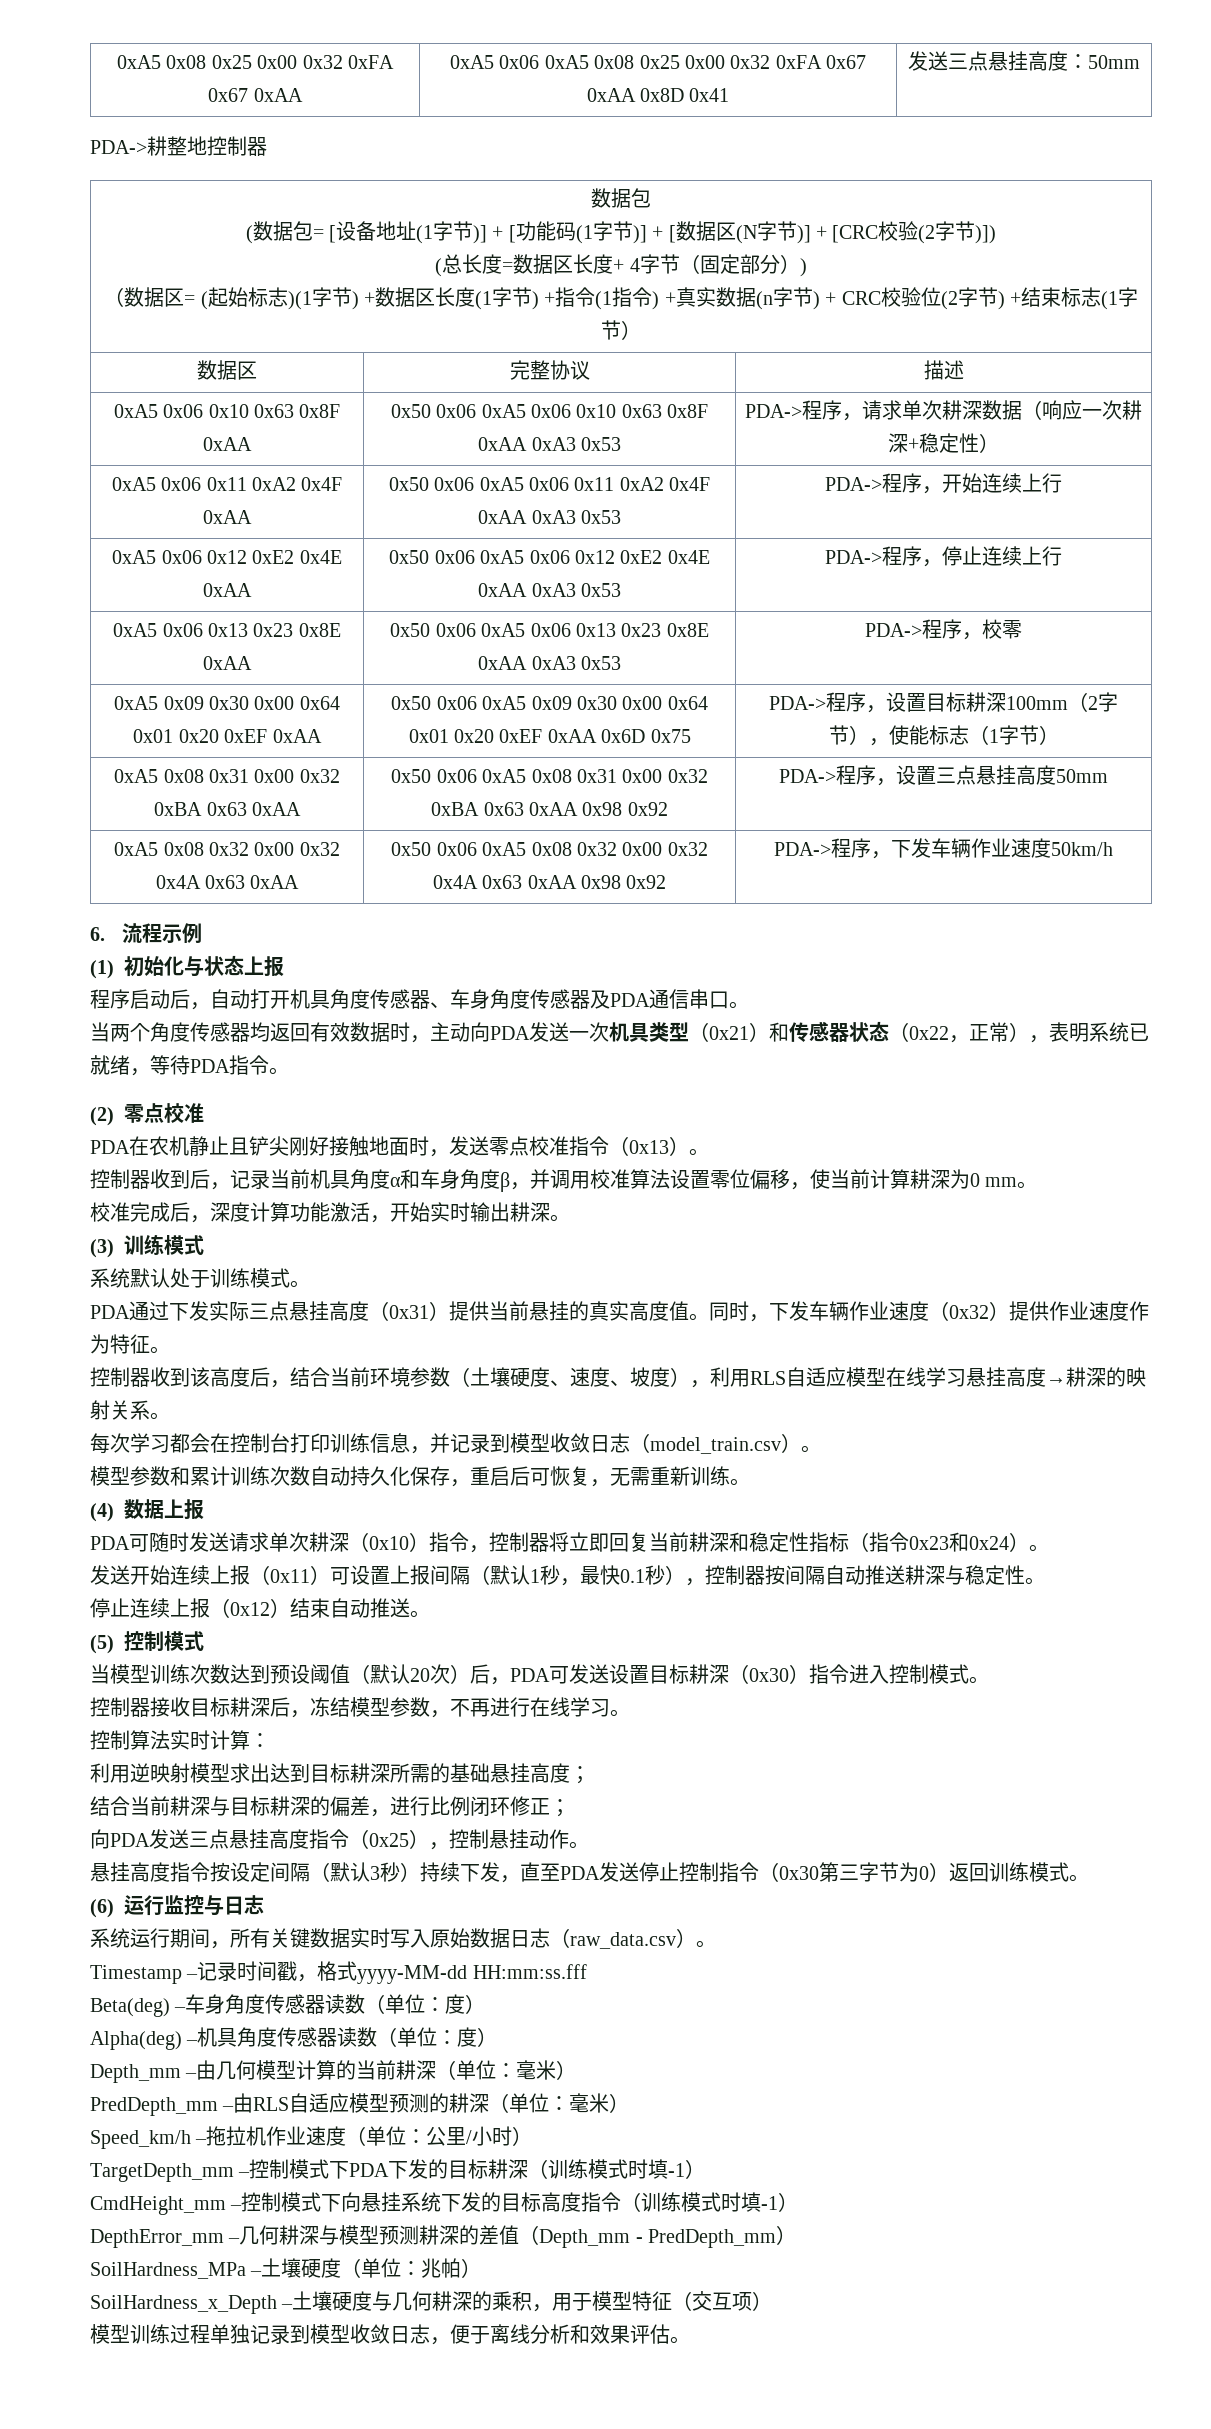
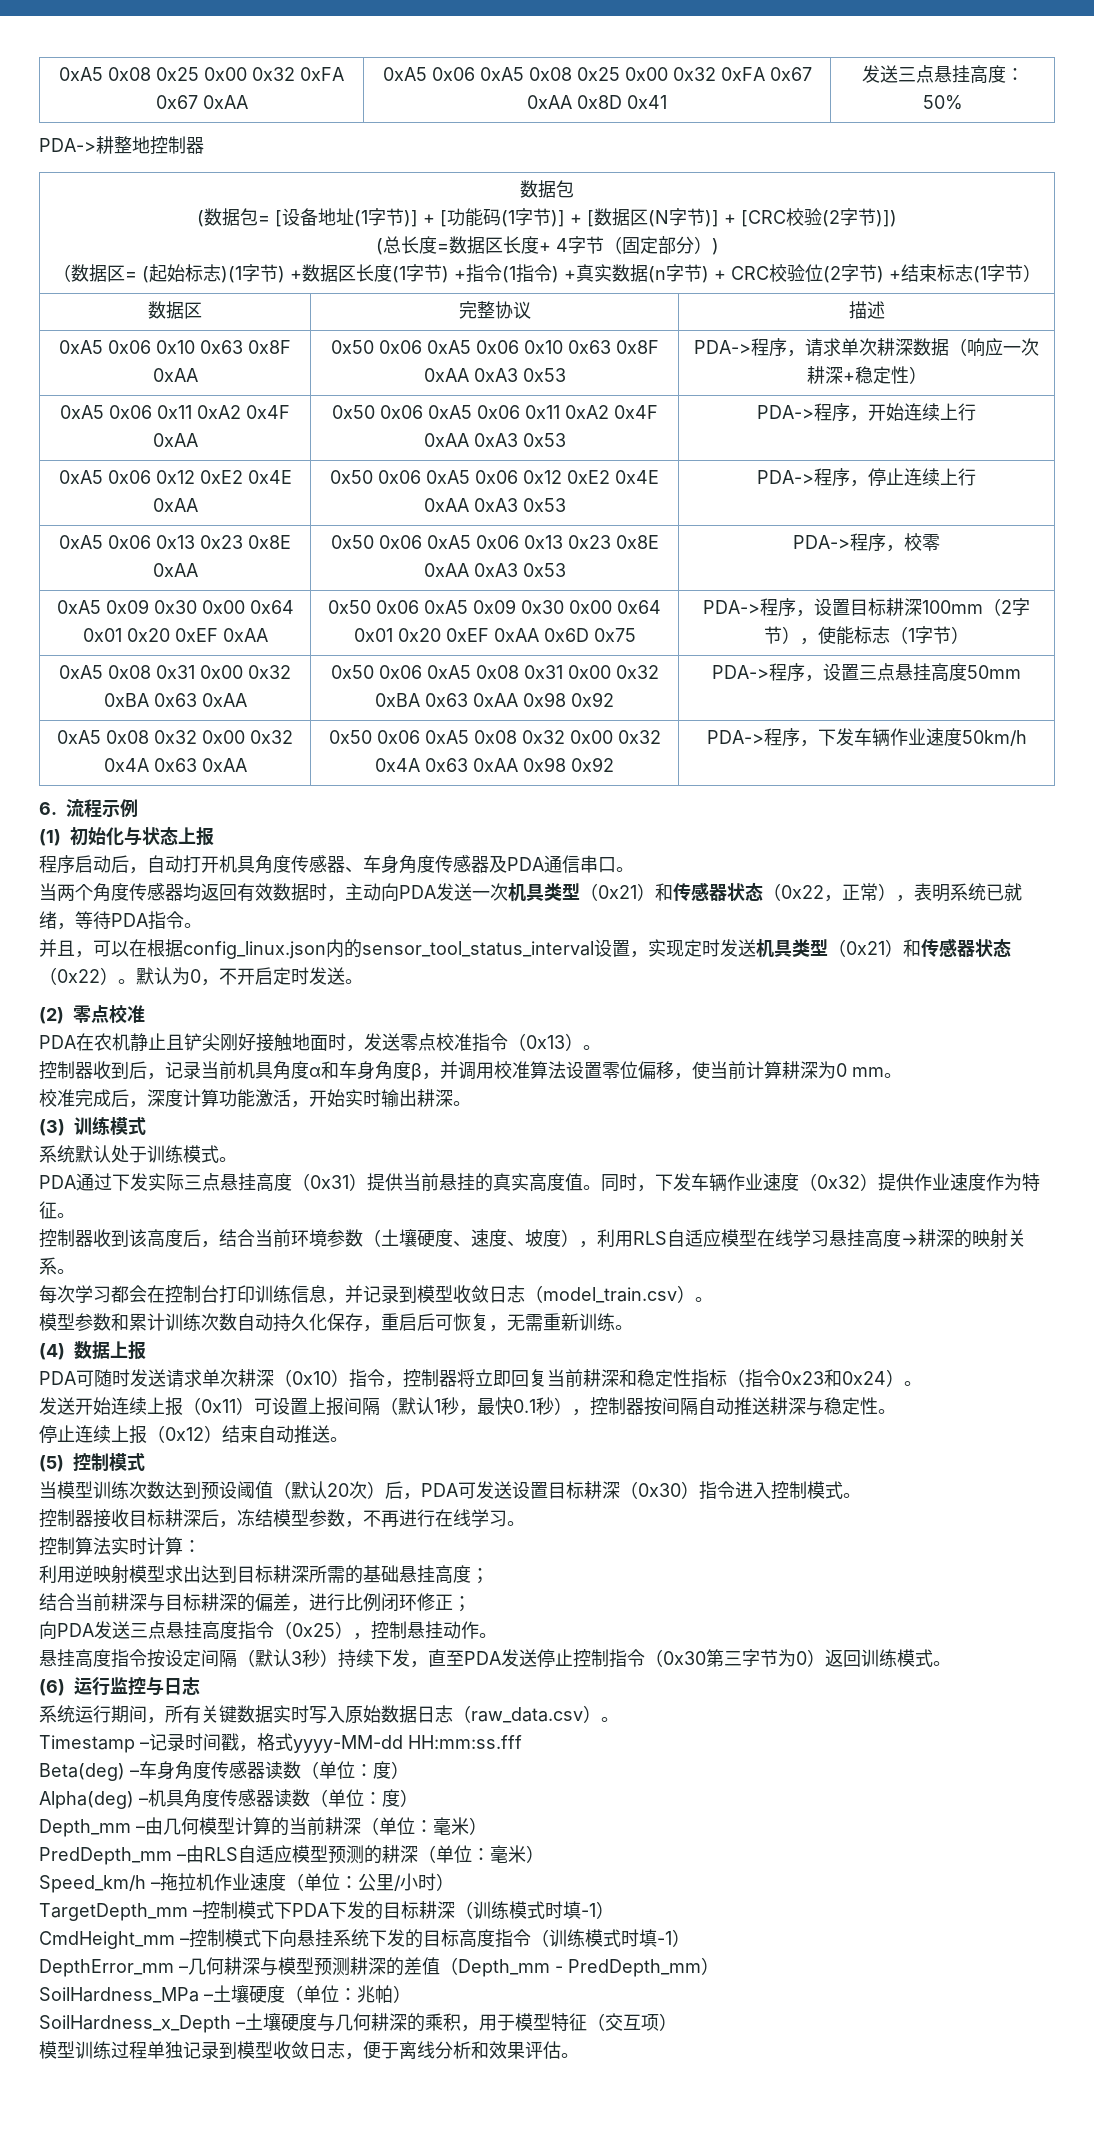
[1088,55,1140,69] 50mm -> [922,95,963,110] 50%
(289, 1071) none -> [39,938,1011,959] [39,967,363,986] // 并且，可以在根据config_linux.json内的sensor_tool_status_interval设置，实现定时发送机具类型（0x21）和传感器状态（0x22）。默认为0，不开启定时发送。

